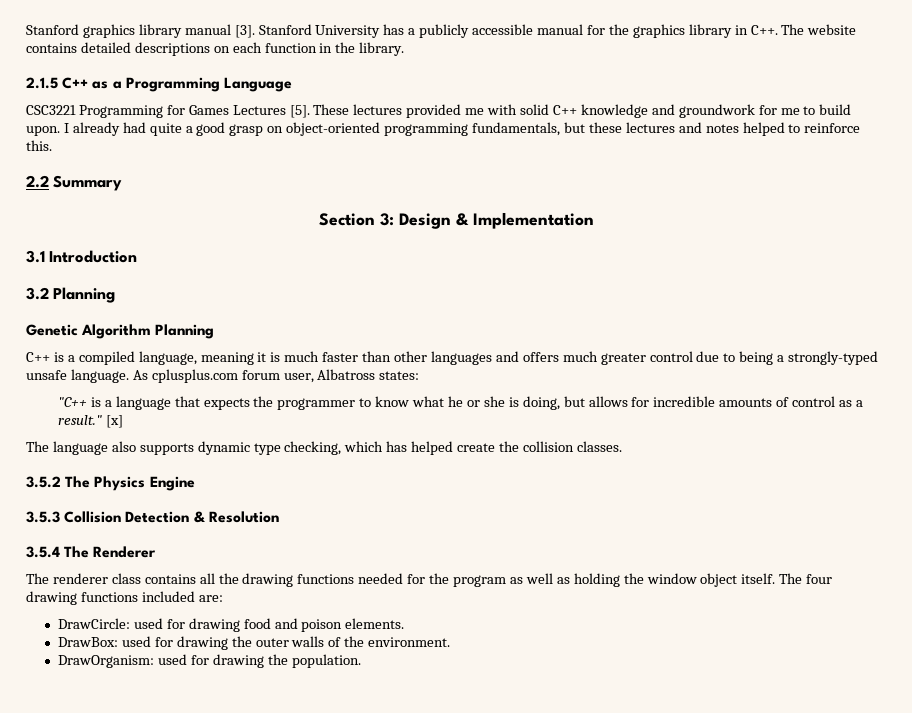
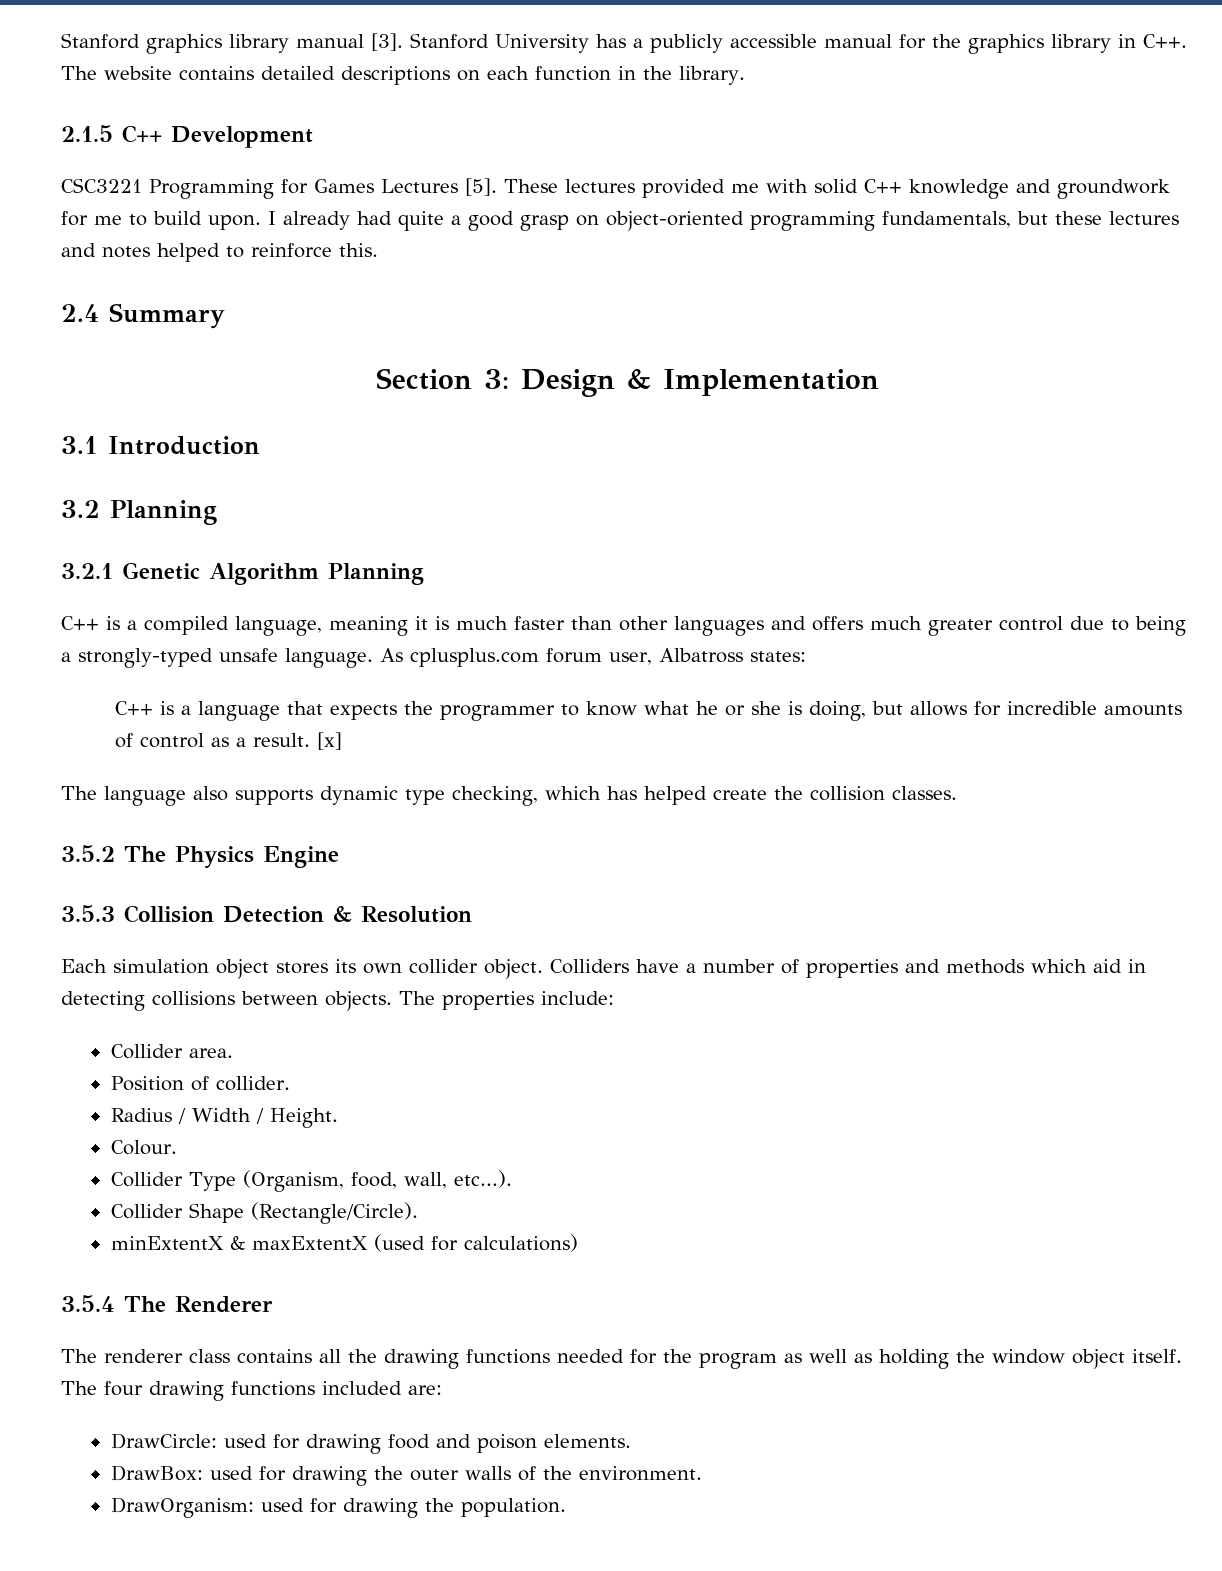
[92,77,292,92] as a Programming Language -> [171,126,313,148] Development
[26,175,49,188] 2.2 -> [61,304,99,322] 2.4
(116, 295) none -> [61,563,113,579] 3.2.1
[58,397,88,407] "C++ -> [115,701,154,715] C++
[58,415,103,425] result." -> [253,733,311,747] result.
(279, 517) none -> [61,959,1146,979] [61,991,614,1011] [110,1044,233,1059] [110,1076,290,1091] [110,1108,338,1128] [110,1140,177,1155] [110,1170,512,1192] [110,1202,418,1224] [110,1234,578,1252] // Each simulation object stores its own collider object. Colliders have a number of properties and methods which aid in detecting collisions between objects. The properties include: // Collider area. // Position of collider. // Radius / Width / Height. // Colour. // Collider Type (Organism, food, wall, etc...). // Collider Shape (Rectangle/Circle). // minExtentX & maxExtentX (used for calculations)

